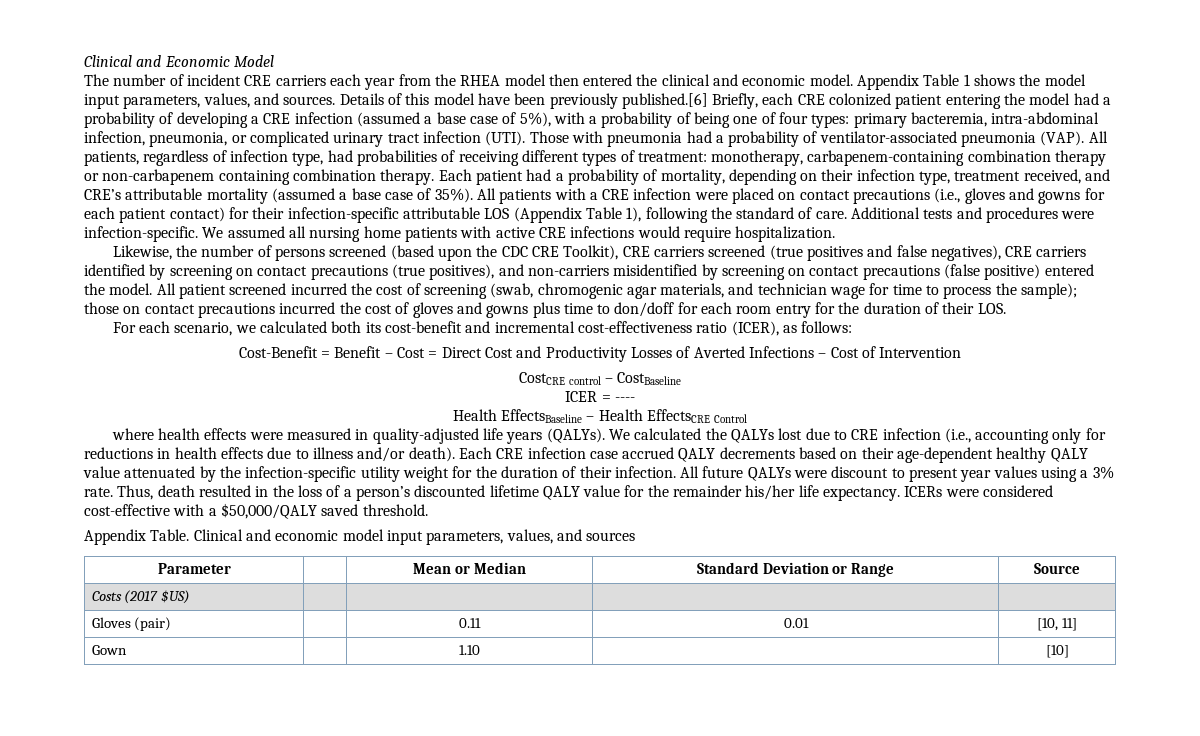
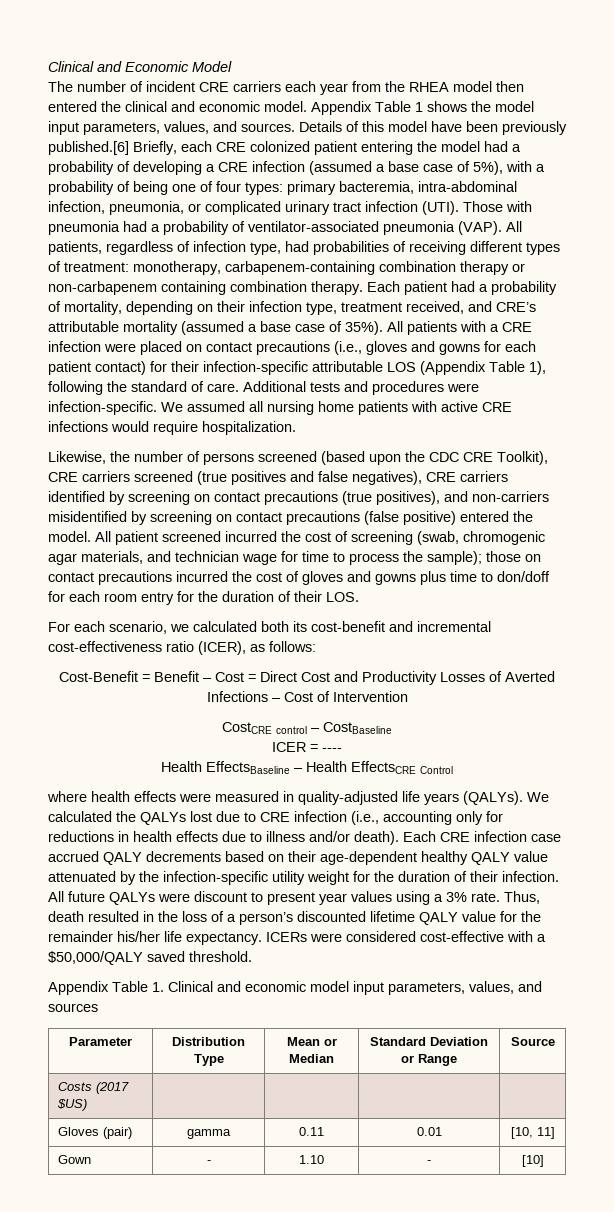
[150,529,190,541] Table. -> [112,981,164,992] Table 1.
(231, 568) none -> [172,1037,245,1046] [193,1054,224,1066] Distribution Type
(172, 624) none -> [187,1129,232,1139] gamma
(127, 650) none -> [206,1160,211,1164] -
(480, 650) none -> [427,1160,431,1164] -

